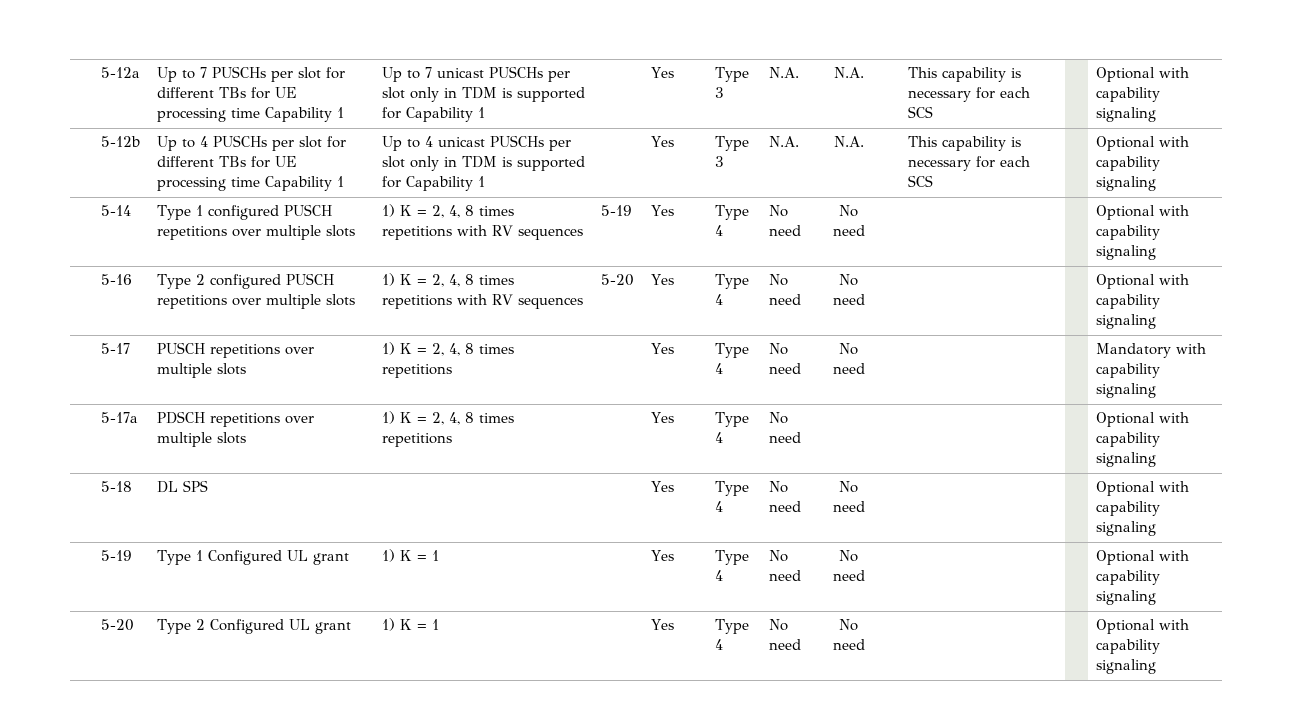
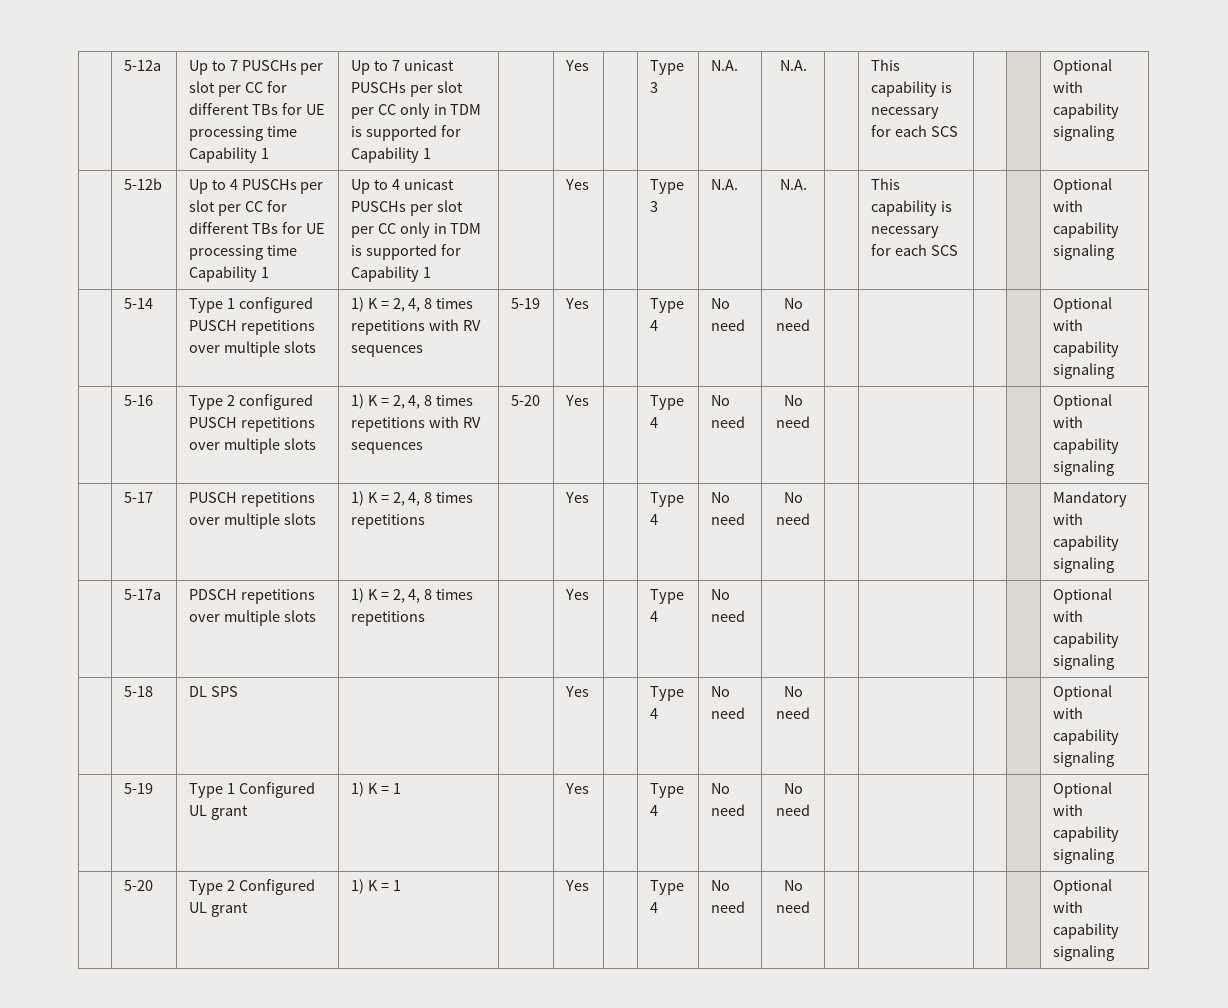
(322, 73) none -> [217,82,263,97] per CC
(406, 93) none -> [350,104,396,119] per CC
(323, 142) none -> [217,201,263,216] per CC
(406, 162) none -> [350,223,396,238] per CC

